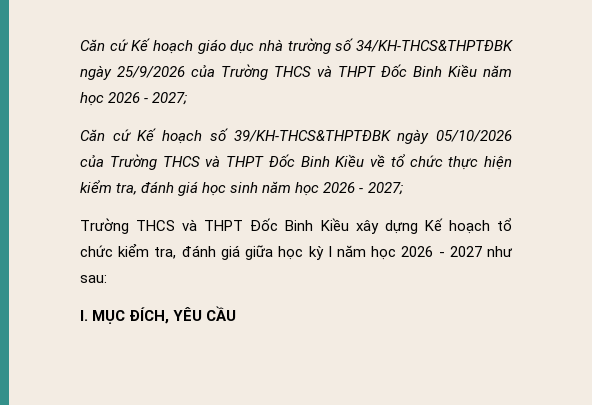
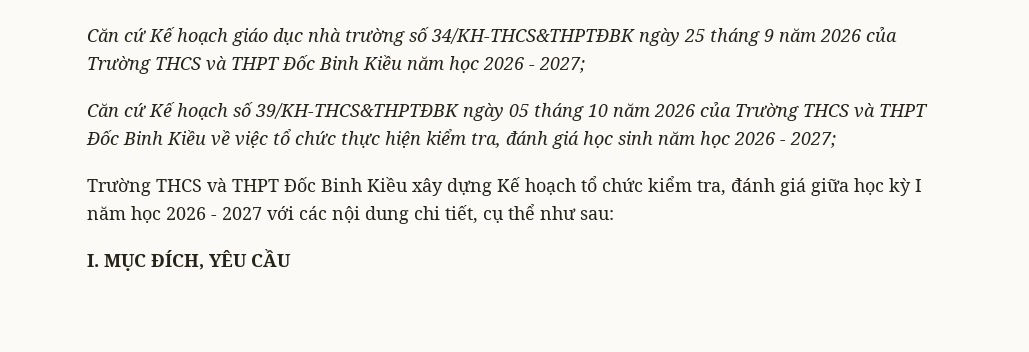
[117,66,185,78] 25/9/2026 -> [684,28,861,46] 25 tháng 9 năm 2026
[436,130,512,142] 05/10/2026 -> [509,103,695,121] 05 tháng 10 năm 2026
(385, 160) none -> [235,131,268,148] việc
(482, 251) none -> [267,204,535,224] với các nội dung chi tiết, cụ thể

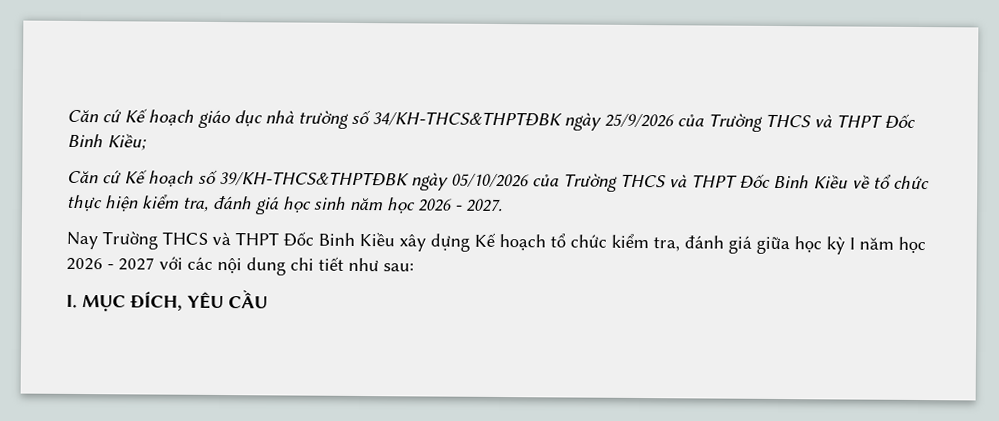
[684,27,897,46] [87,55,585,74] 25 tháng 9 năm 2026 của Trường THCS và THPT Đốc Binh Kiều năm học 2026 - 2027; -> [604,113,916,132] [67,133,147,151] 25/9/2026 của Trường THCS và THPT Đốc Binh Kiều;
[509,103,695,121] 05 tháng 10 năm 2026 -> [451,173,530,189] 05/10/2026
[235,131,268,148] việc -> (870, 181) none
[790,132,836,148] 2027; // -> [465,198,503,213] [66,231,98,250] 2027. // Nay
[445,204,535,224] tiết, cụ thể -> [318,256,344,271] tiết

